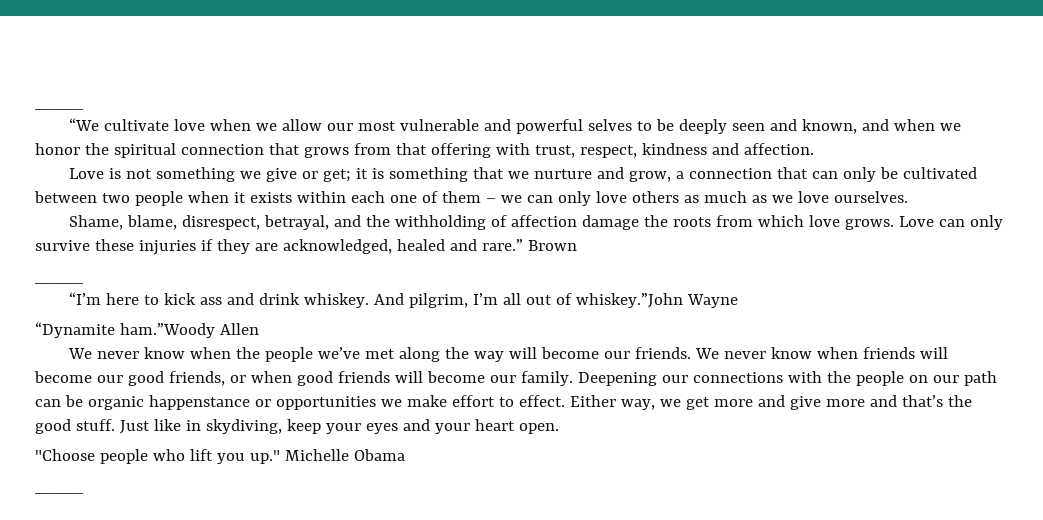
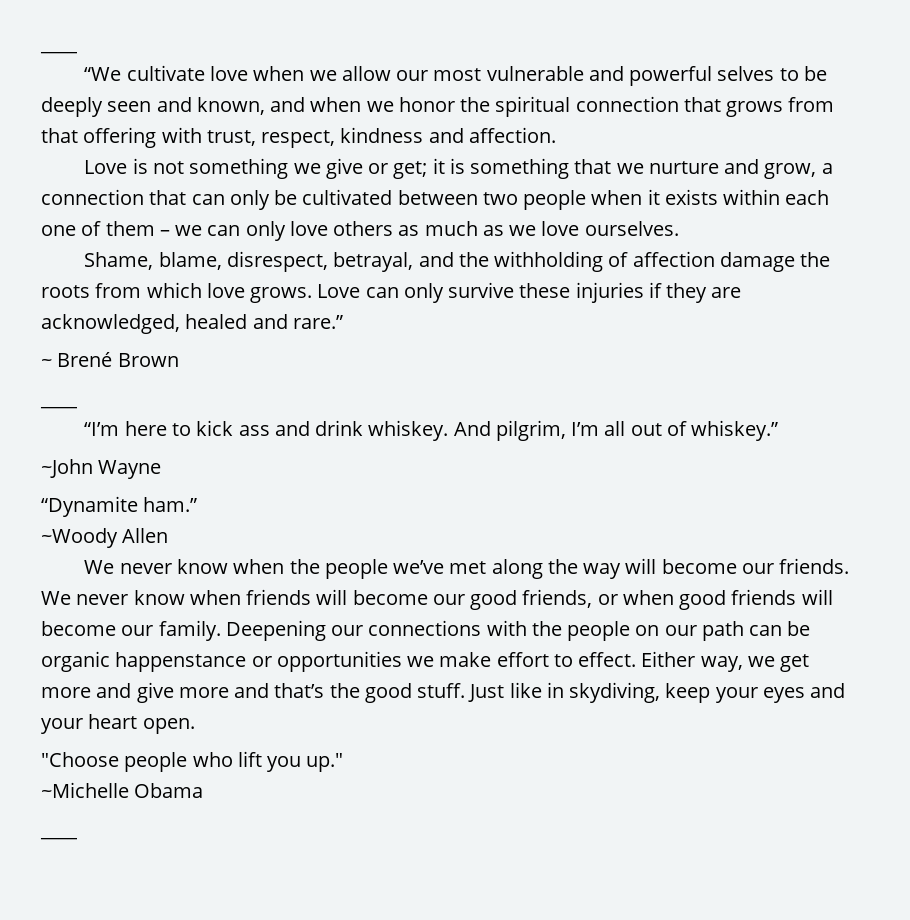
(523, 245) none -> [41,352,113,367] // ~ Brené
[575,293,683,308] whiskey.”John -> [691,420,779,441] [41,459,93,478] whiskey.” // ~John
[119,323,215,338] ham.”Woody -> [143,497,198,512] [41,528,118,548] ham.” // ~Woody
[284,449,349,461] Michelle -> [41,782,129,798] // ~Michelle

